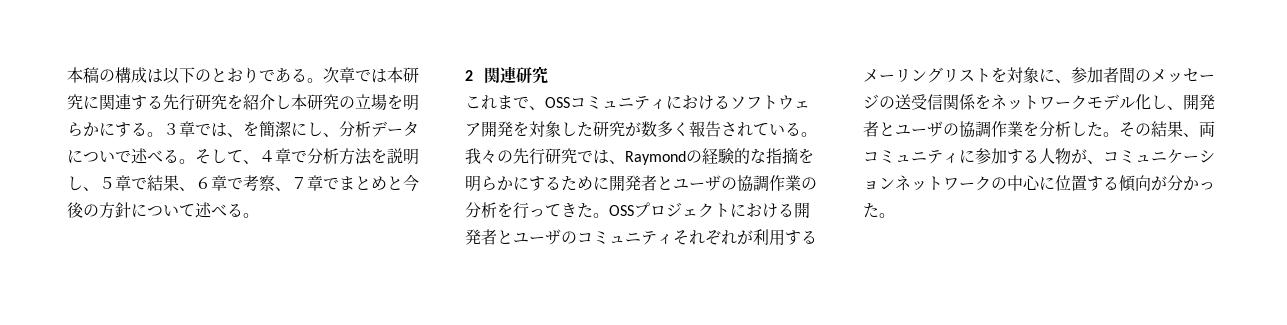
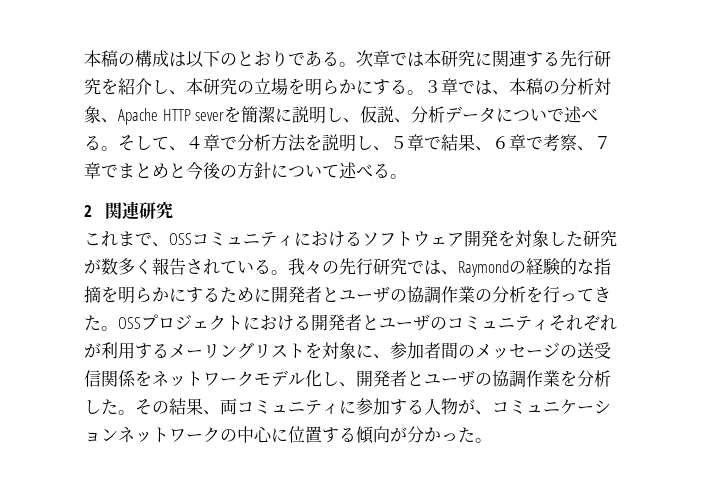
(291, 102) none -> [169,90,186,95] 、
[243,121,323,137] を簡潔にし -> [509,78,611,95] [84,106,395,125] 本稿の分析対象、Apache HTTP severを簡潔に説明し、仮説

